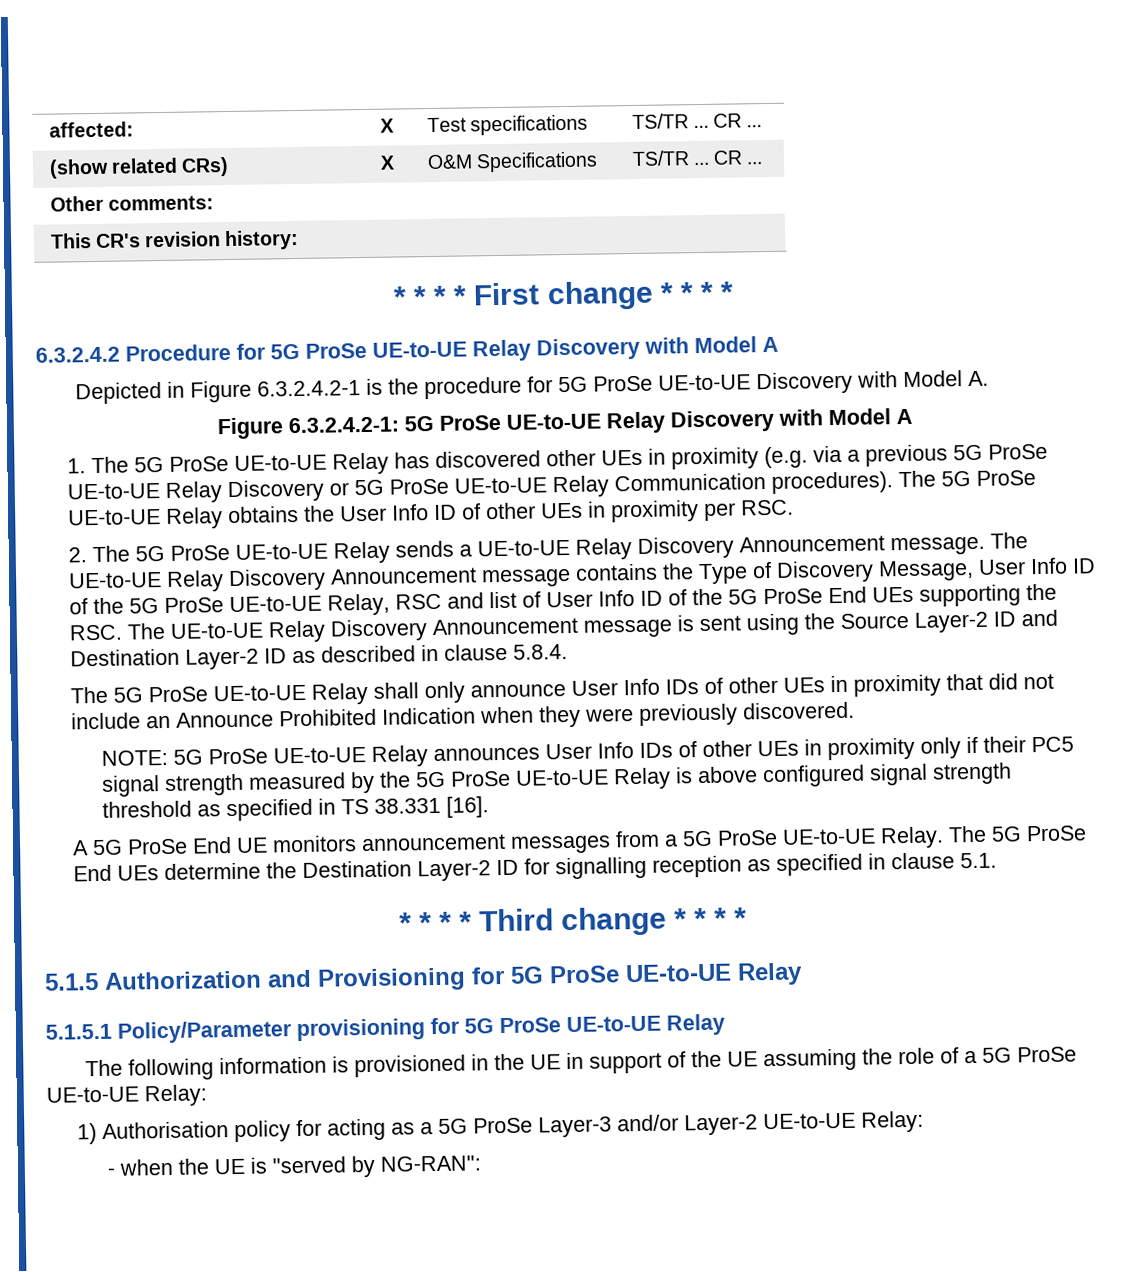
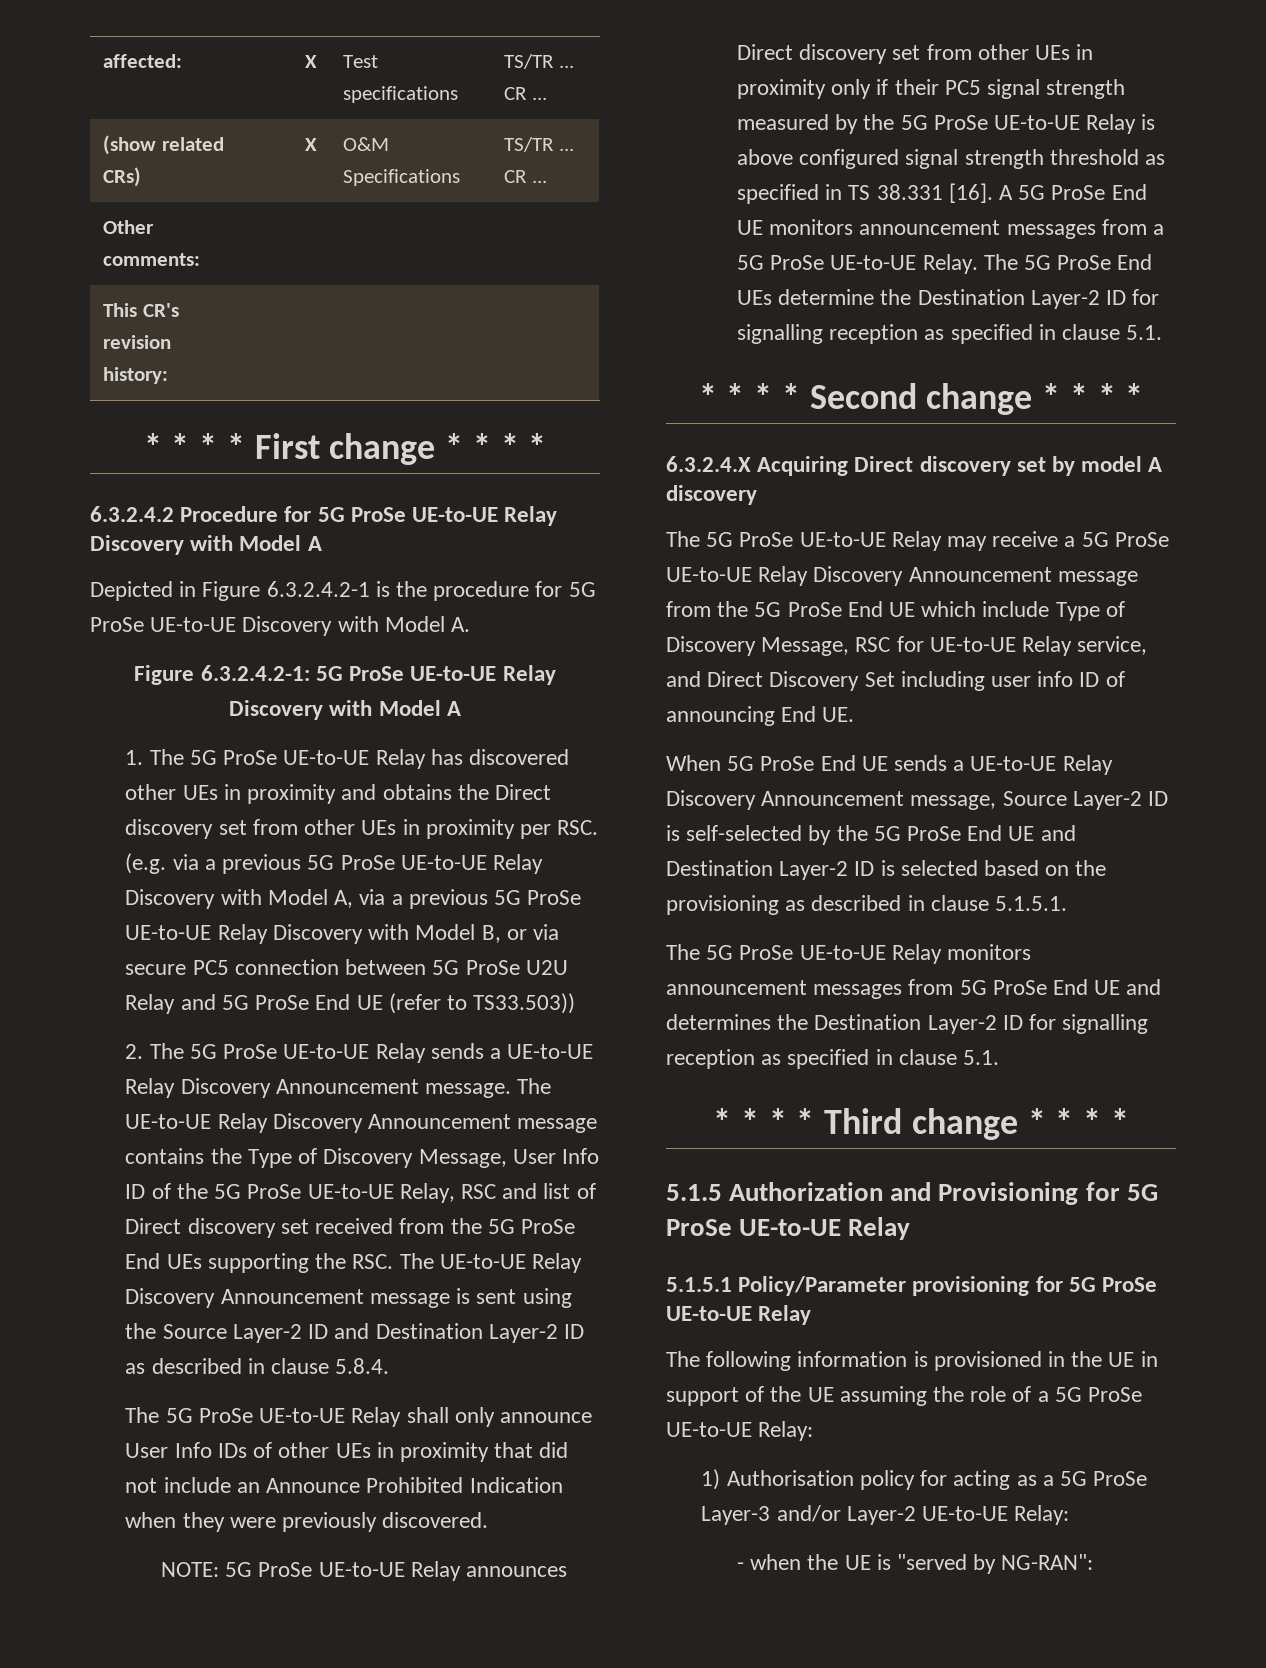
(759, 458) none -> [341,784,551,800] [125,819,599,839] and obtains the Direct discovery set from other UEs in proximity per RSC.
[328,470,1036,498] [67,499,794,529] or 5G ProSe UE-to-UE Relay Communication procedures). The 5G ProSe UE-to-UE Relay obtains the User Info ID of other UEs in proximity per RSC. -> [220,889,582,909] [125,924,559,944] [125,959,568,975] [125,993,576,1014] with Model A, via a previous 5G ProSe UE-to-UE Relay Discovery with Model B, or via secure PC5 connection between 5G ProSe U2U Relay and 5G ProSe End UE (refer to TS33.503))
[545,589,687,608] User Info ID of -> [125,1218,445,1238] Direct discovery set received from
[544,741,697,760] User Info IDs of -> [736,44,972,64] Direct discovery set from
(489, 807) // -> (993, 193) none
(997, 860) none -> [698,383,1144,415] [666,456,1163,476] [666,485,757,505] [666,531,1169,551] [666,566,1138,586] [666,601,1125,621] [666,636,1148,656] [666,671,1125,691] [666,706,855,726] [666,755,1113,775] [666,790,1169,810] [666,825,1076,845] [666,860,1107,880] [666,895,1068,915] [666,944,1032,964] [666,979,1162,999] [666,1014,1149,1034] [666,1049,1000,1069] // * * * * Second change * * * * // 6.3.2.4.X Acquiring Direct discovery set by model A discovery // The 5G ProSe UE-to-UE Relay may receive a 5G ProSe UE-to-UE Relay Discovery Announcement message from the 5G ProSe End UE which include Type of Discovery Message, RSC for UE-to-UE Relay service, and Direct Discovery Set including user info ID of announcing End UE. // When 5G ProSe End UE sends a UE-to-UE Relay Discovery Announcement message, Source Layer-2 ID is self-selected by the 5G ProSe End UE and Destination Layer-2 ID is selected based on the provisioning as described in clause 5.1.5.1. // The 5G ProSe UE-to-UE Relay monitors announcement messages from 5G ProSe End UE and determines the Destination Layer-2 ID for signalling reception as specified in clause 5.1.

